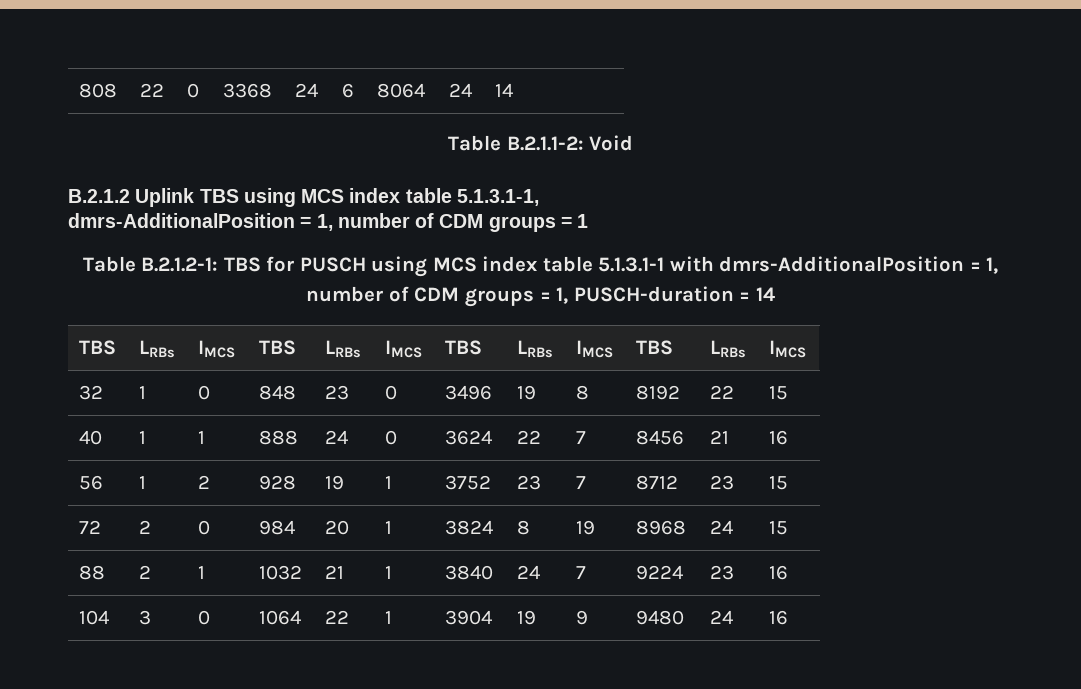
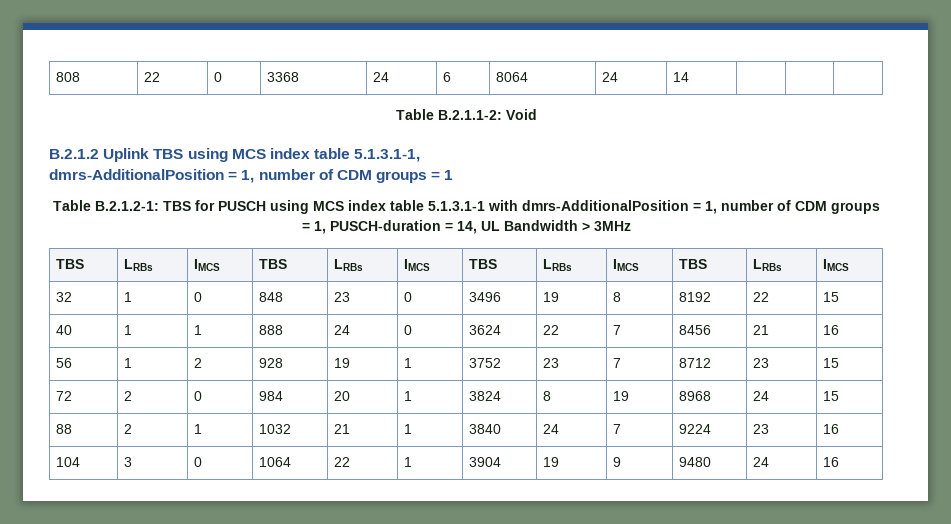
[755,287,775,301] 14 -> [456,220,631,234] 14, UL Bandwidth > 3MHz

